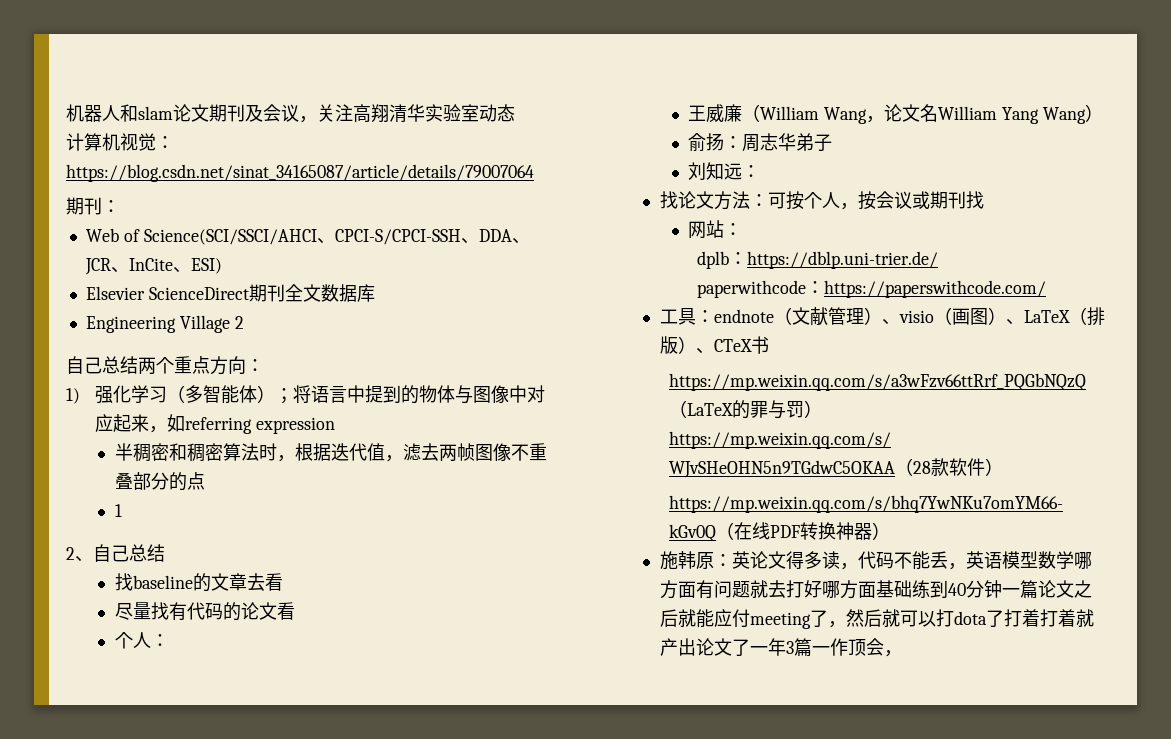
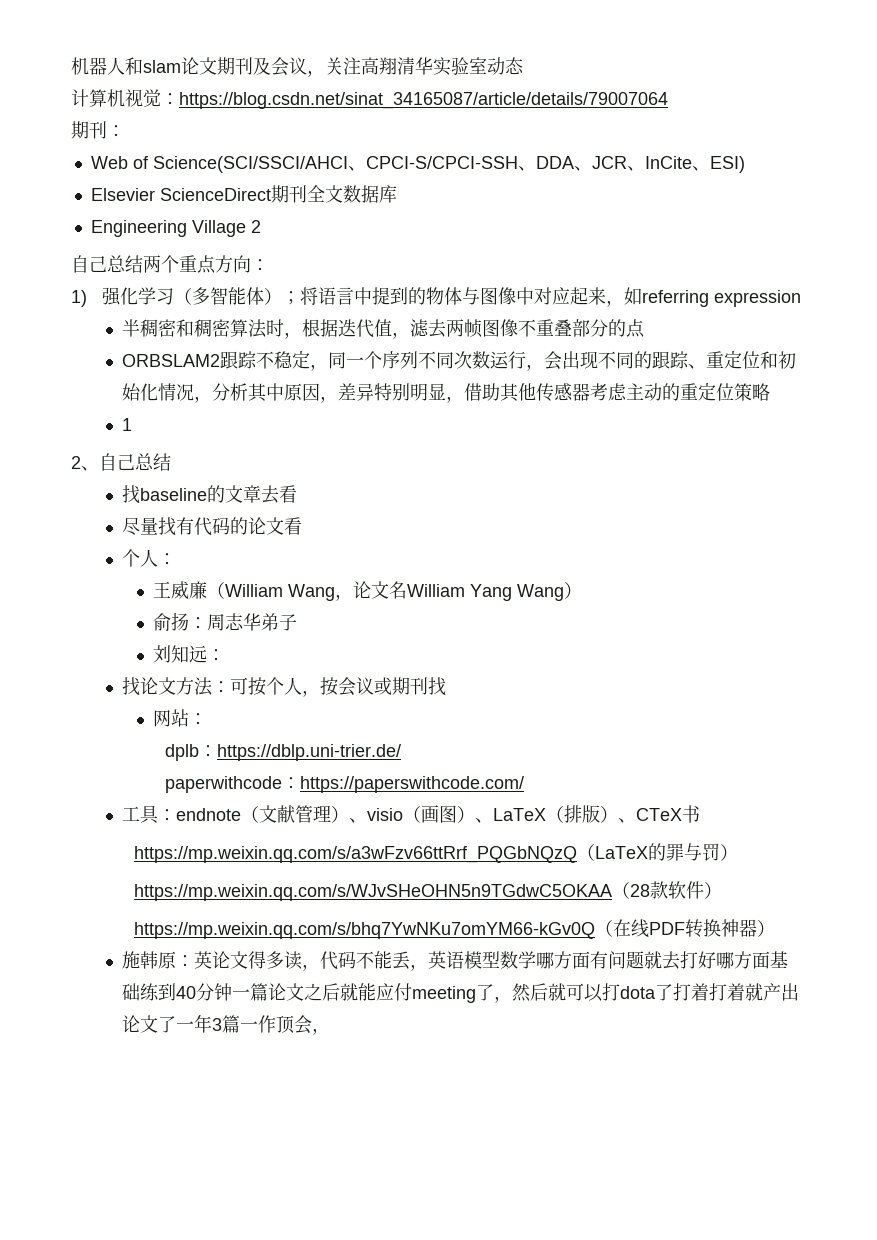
(205, 481) none -> [122,350,797,371] [122,382,771,403] // ORBSLAM2跟踪不稳定，同一个序列不同次数运行，会出现不同的跟踪、重定位和初始化情况，分析其中原因，差异特别明显，借助其他传感器考虑主动的重定位策略

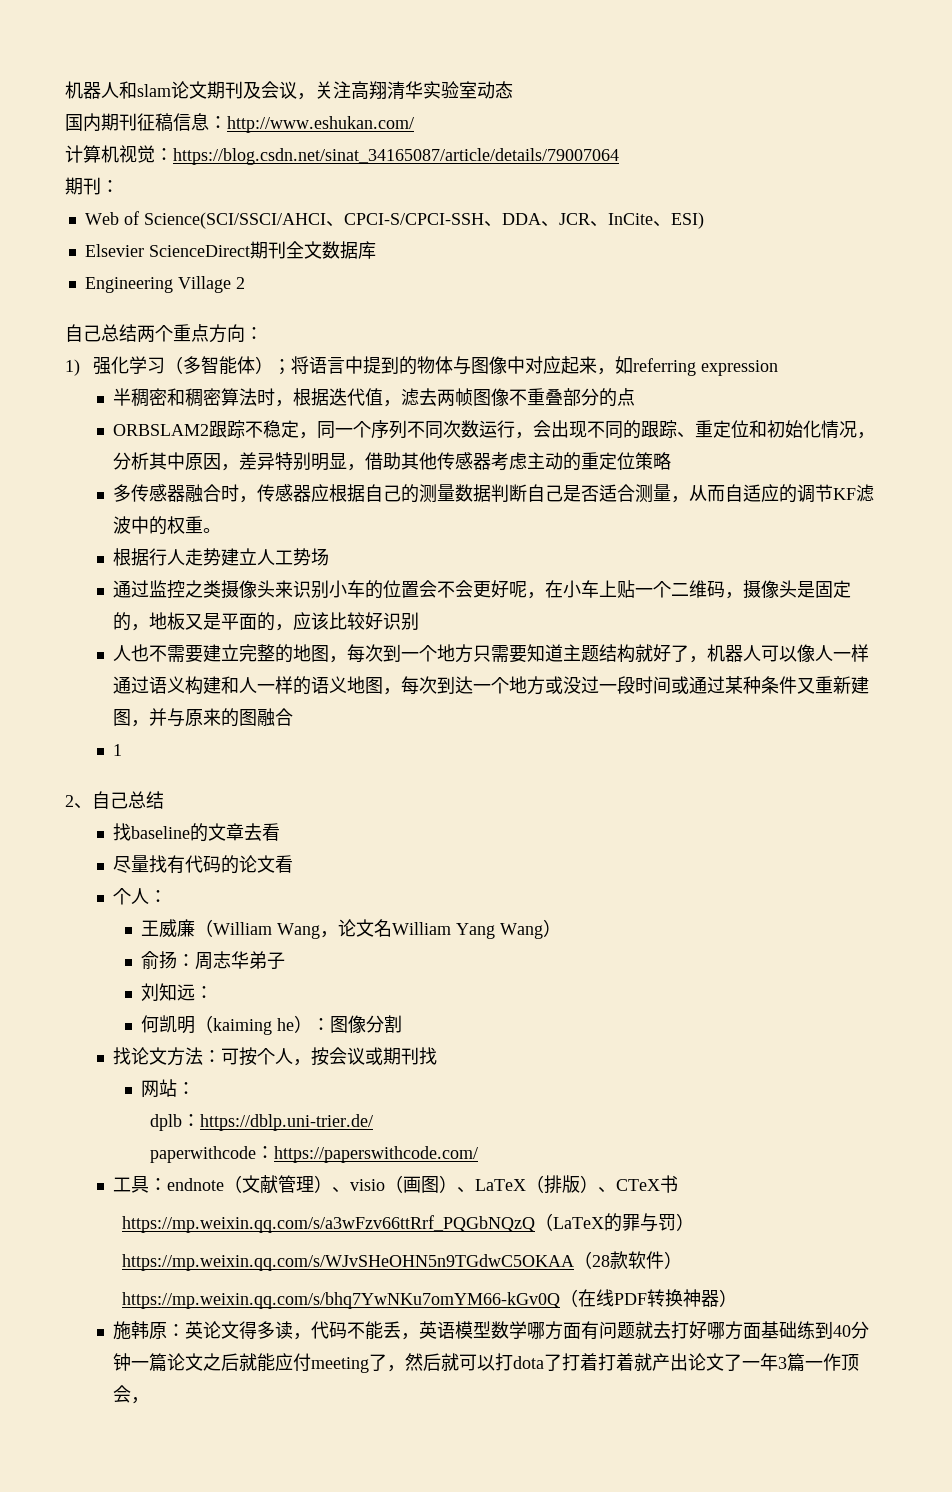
(524, 66) none -> [65,113,414,133] // 国内期刊征稿信息：http://www.eshukan.com/
(771, 392) none -> [113,484,875,503] [113,516,222,535] [113,548,330,566] [113,580,852,599] [113,612,420,631] [113,644,870,663] [113,676,870,695] [113,708,294,727] // 多传感器融合时，传感器应根据自己的测量数据判断自己是否适合测量，从而自适应的调节KF滤波中的权重。 // 根据行人走势建立人工势场 // 通过监控之类摄像头来识别小车的位置会不会更好呢，在小车上贴一个二维码，摄像头是固定的，地板又是平面的，应该比较好识别 // 人也不需要建立完整的地图，每次到一个地方只需要知道主题结构就好了，机器人可以像人一样通过语义构建和人一样的语义地图，每次到达一个地方或没过一段时间或通过某种条件又重新建图，并与原来的图融合
(226, 655) none -> [141,1015,403,1035] // 何凯明（kaiming he）：图像分割

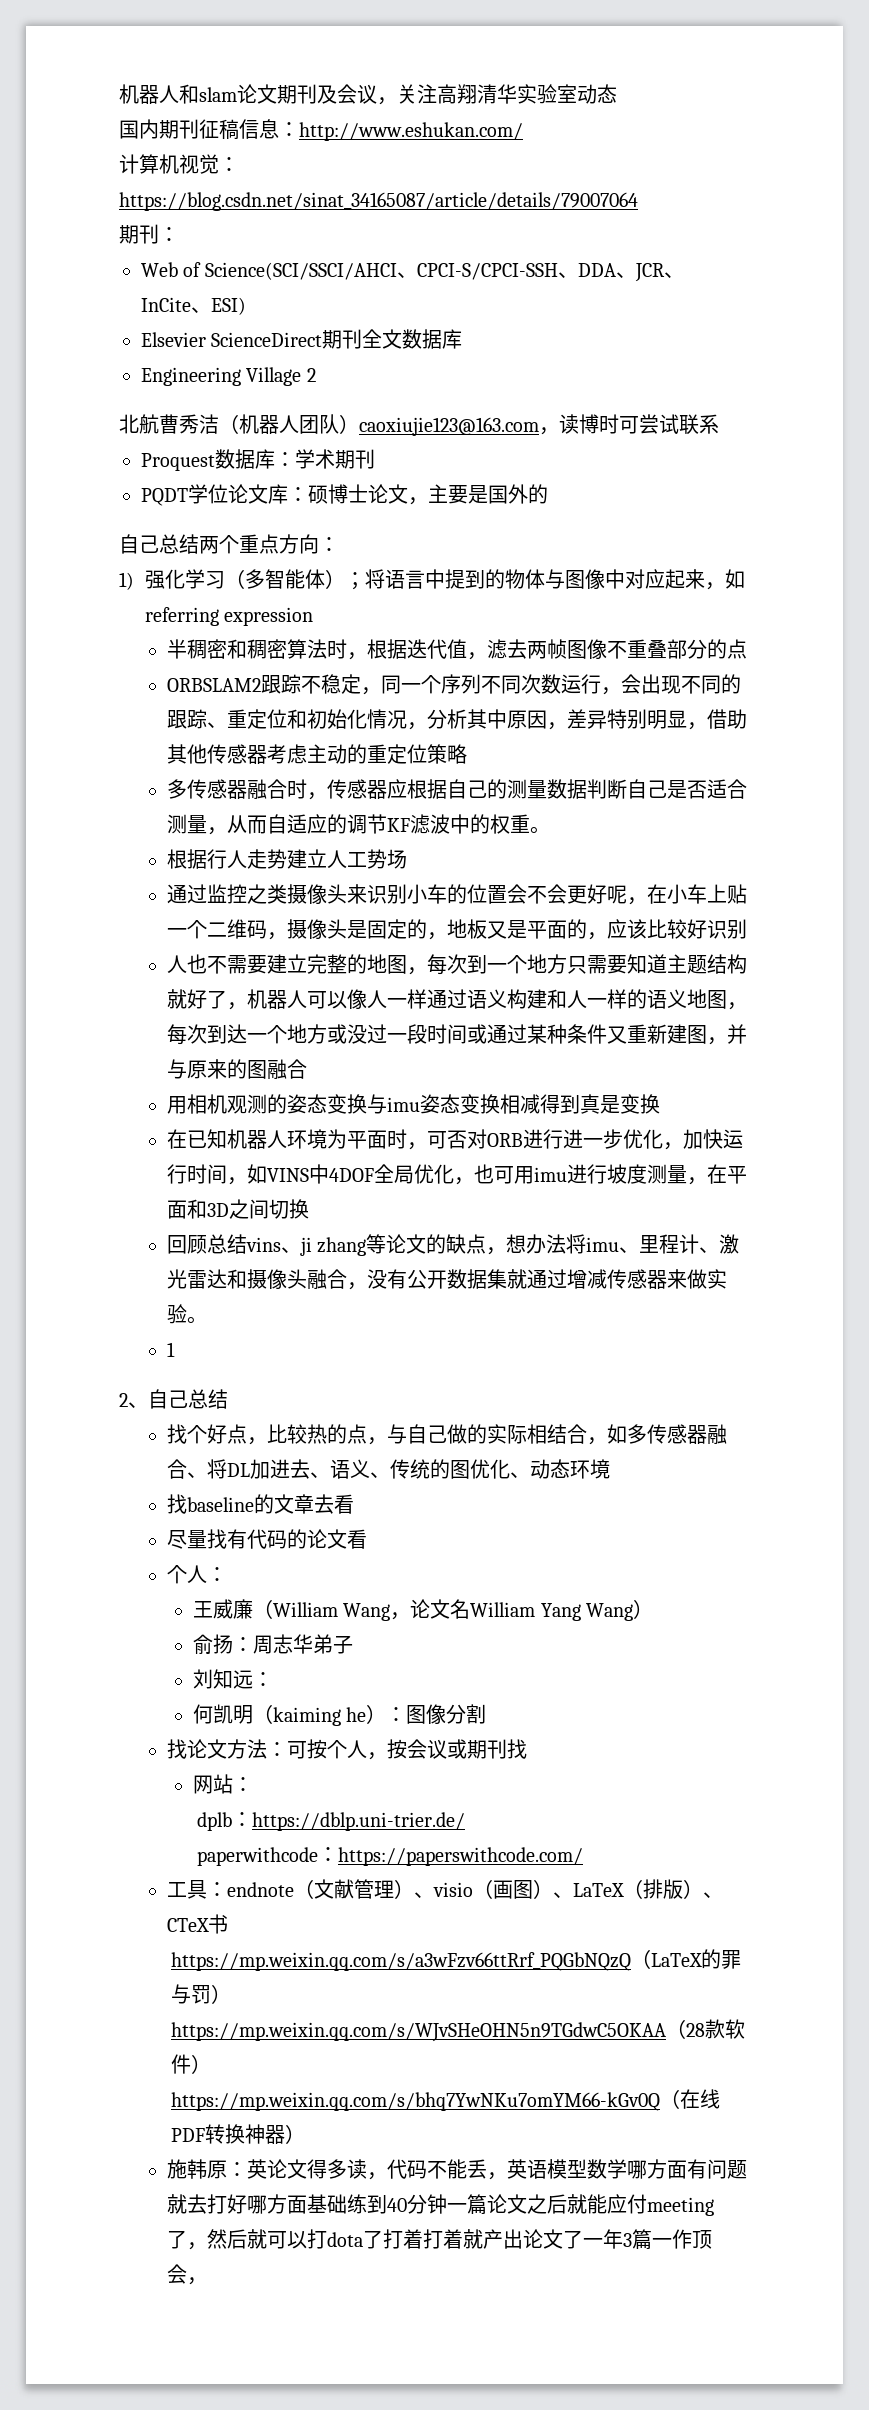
(245, 283) none -> [119,414,719,436] [141,449,375,471] [141,484,548,506] // 北航曹秀洁（机器人团队）caoxiujie123@163.com，读博时可尝试联系 // Proquest数据库：学术期刊 // PQDT学位论文库：硕博士论文，主要是国外的
(294, 717) none -> [167,1094,661,1114] [167,1129,744,1150] [167,1164,748,1185] [167,1199,310,1219] [167,1234,740,1256] [167,1269,728,1290] [167,1304,208,1324] // 用相机观测的姿态变换与imu姿态变换相减得到真是变换 // 在已知机器人环境为平面时，可否对ORB进行进一步优化，加快运行时间，如VINS中4DOF全局优化，也可用imu进行坡度测量，在平面和3D之间切换 // 回顾总结vins、ji zhang等论文的缺点，想办法将imu、里程计、激光雷达和摄像头融合，没有公开数据集就通过增减传感器来做实验。
(164, 800) none -> [167,1424,728,1445] [167,1459,611,1479] // 找个好点，比较热的点，与自己做的实际相结合，如多传感器融合、将DL加进去、语义、传统的图优化、动态环境

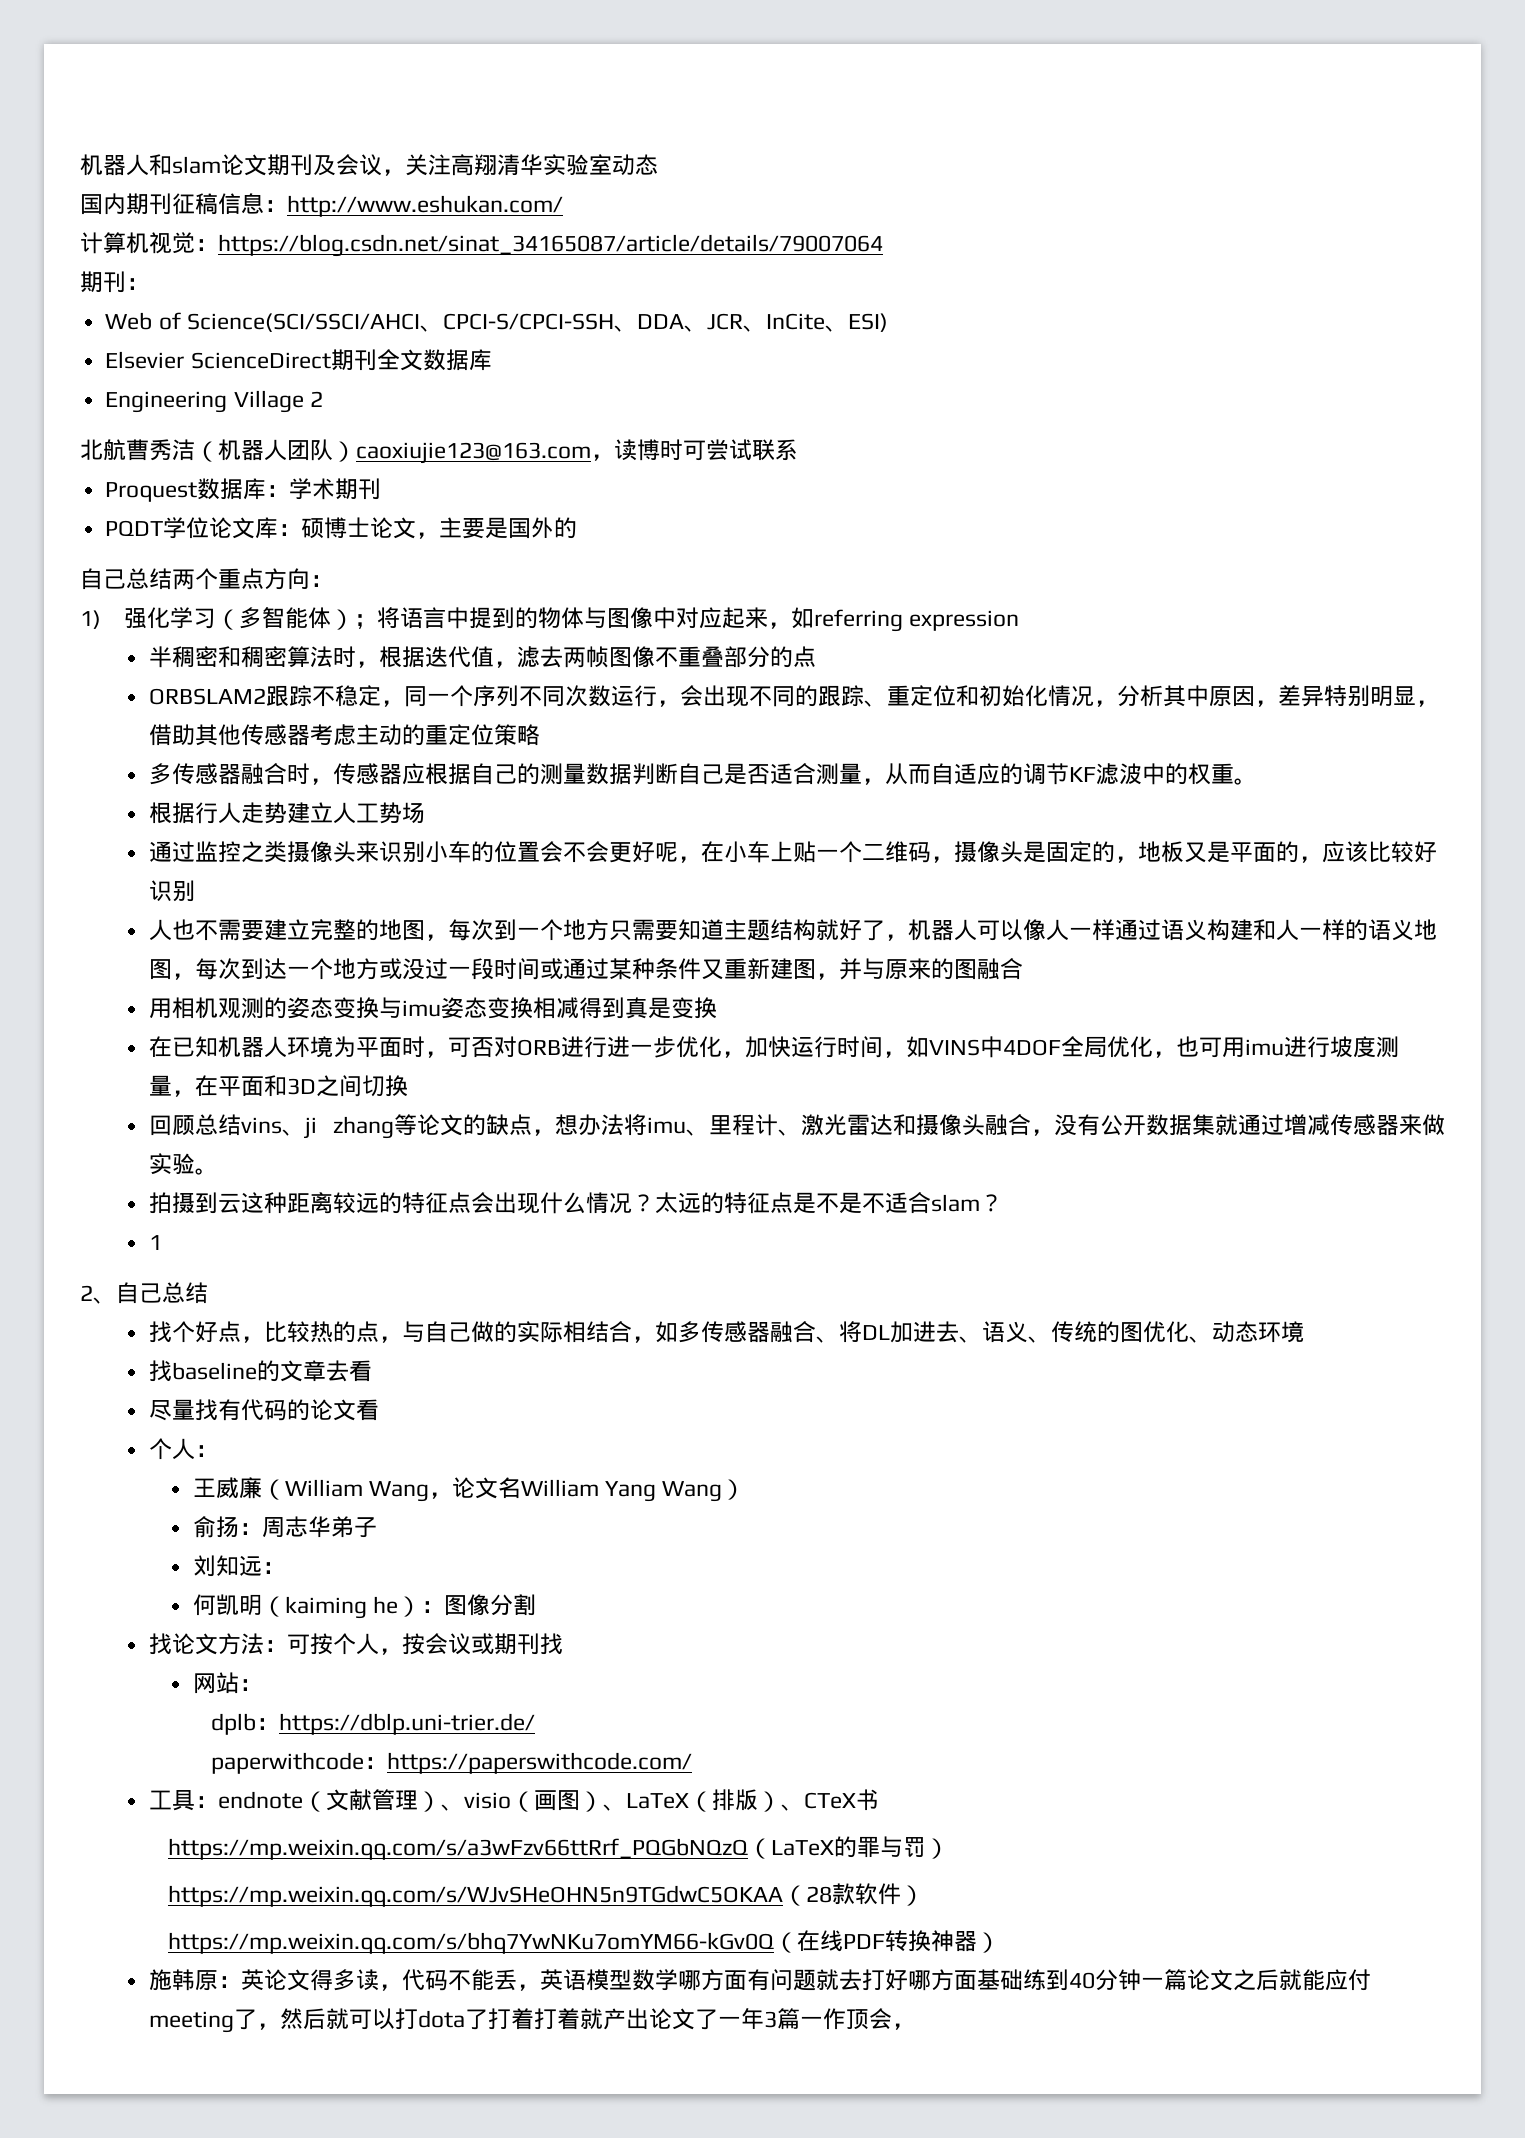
(208, 1320) none -> [149,1192,1004,1214] // 拍摄到云这种距离较远的特征点会出现什么情况？太远的特征点是不是不适合slam？

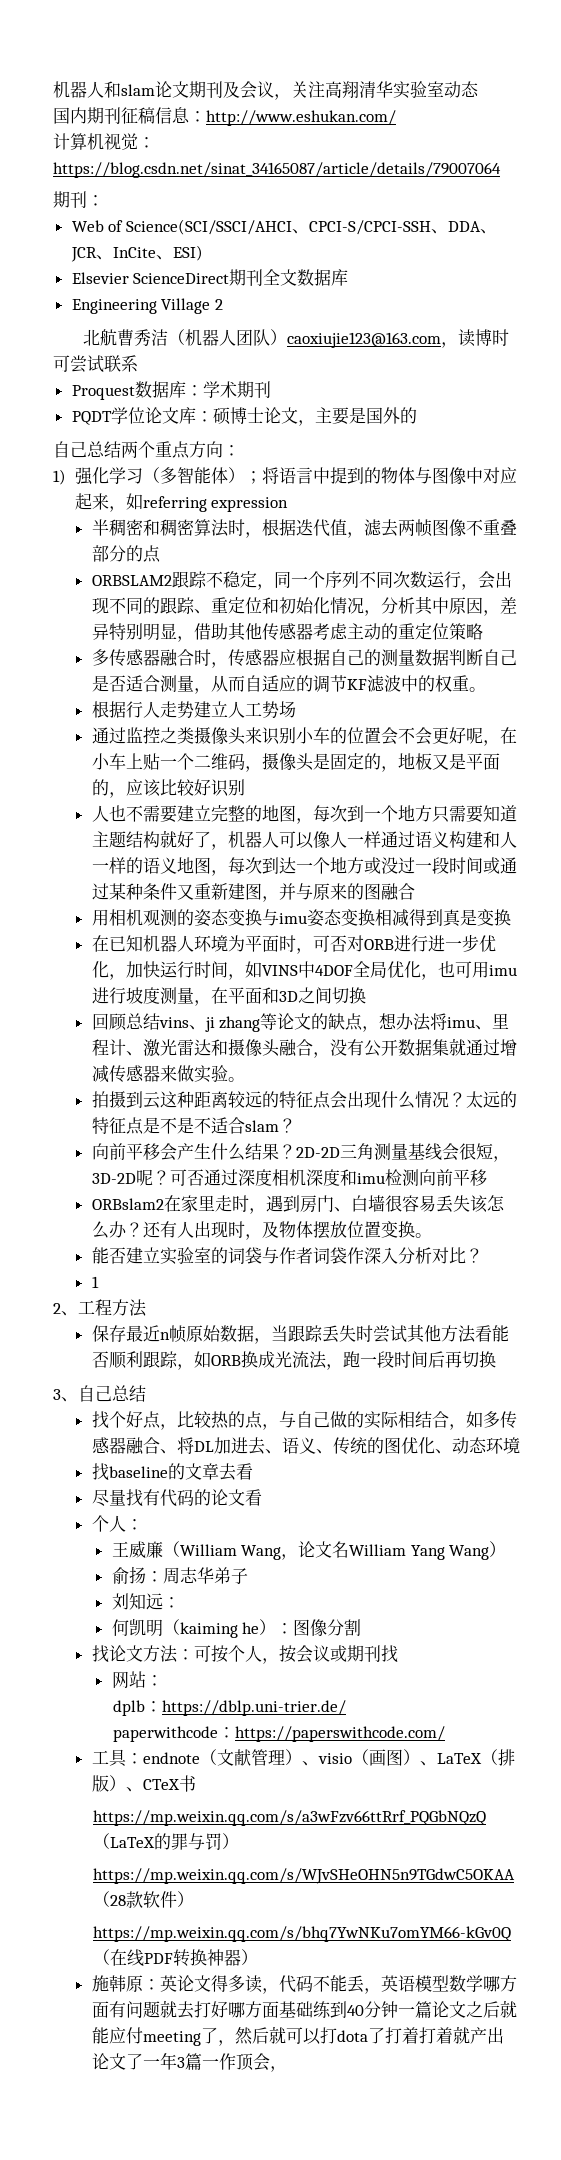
[149,1235,163,1250] [80,1285,93,1301] 1 // 2 -> [91,1143,510,1162] [91,1169,487,1186] [91,1195,505,1214] [91,1221,432,1240] [91,1247,483,1265] [91,1276,99,1288] [53,1299,147,1317] [91,1324,509,1344] [91,1351,496,1370] [53,1389,61,1400] 向前平移会产生什么结果？2D-2D三角测量基线会很短，3D-2D呢？可否通过深度相机深度和imu检测向前平移 // ORBslam2在家里走时，遇到房门、白墙很容易丢失该怎么办？还有人出现时，及物体摆放位置变换。 // 能否建立实验室的词袋与作者词袋作深入分析对比？ // 1 // 2、工程方法 // 保存最近n帧原始数据，当跟踪丢失时尝试其他方法看能否顺利跟踪，如ORB换成光流法，跑一段时间后再切换 // 3

